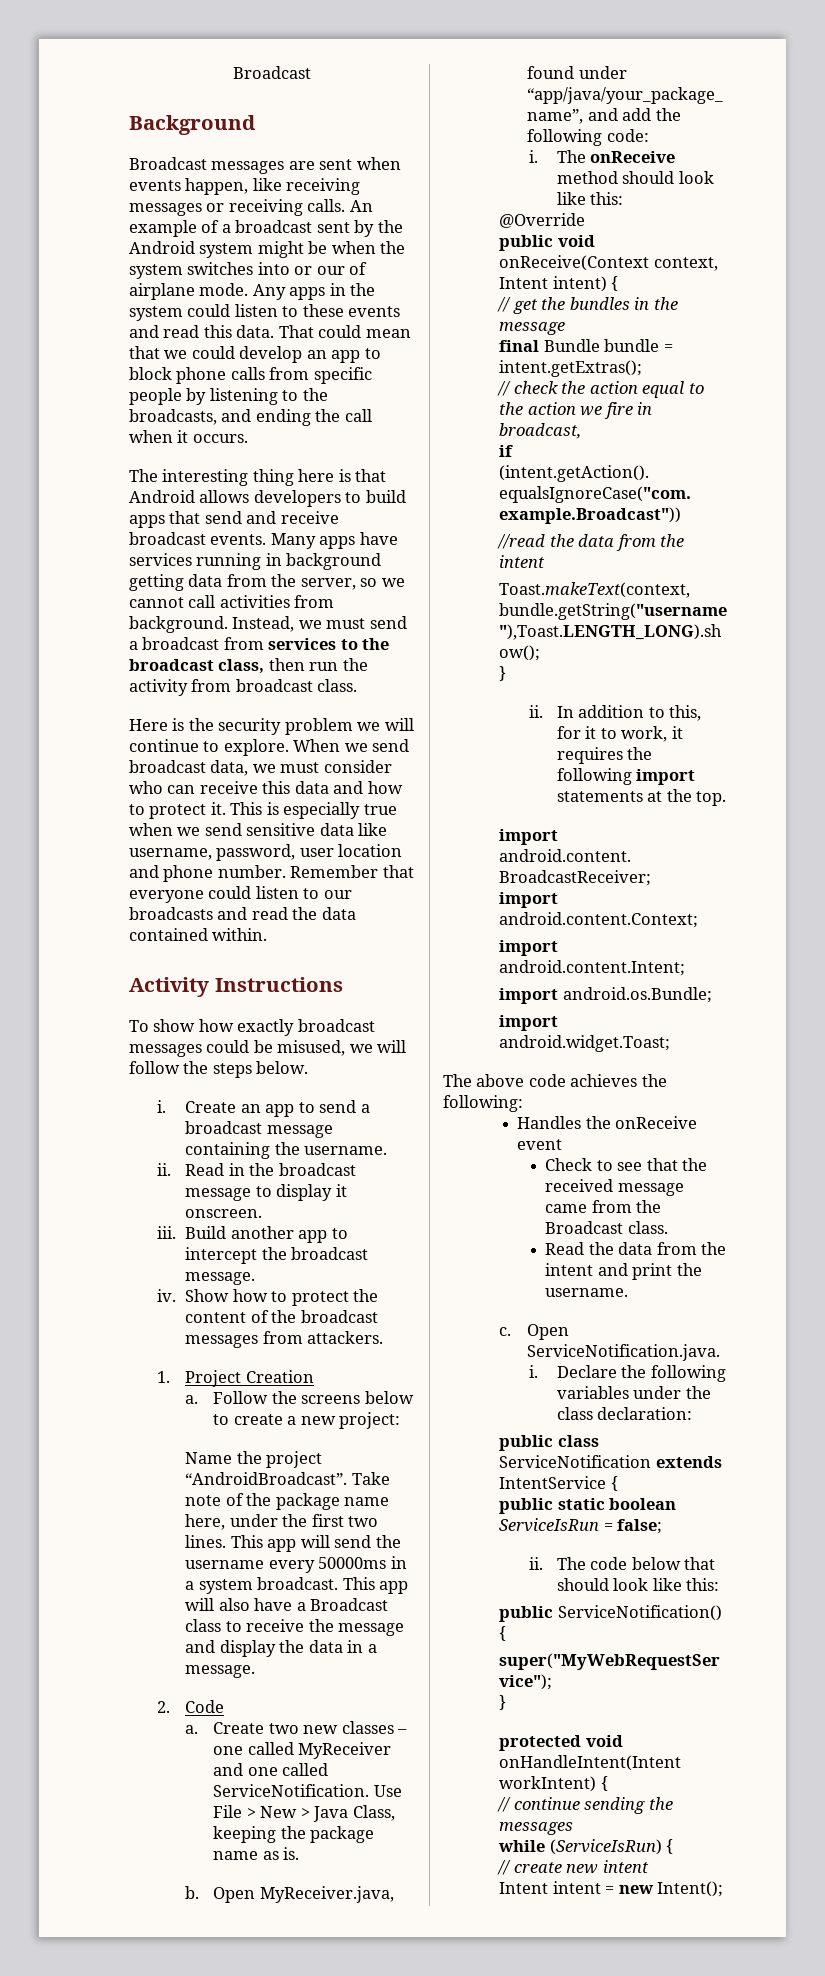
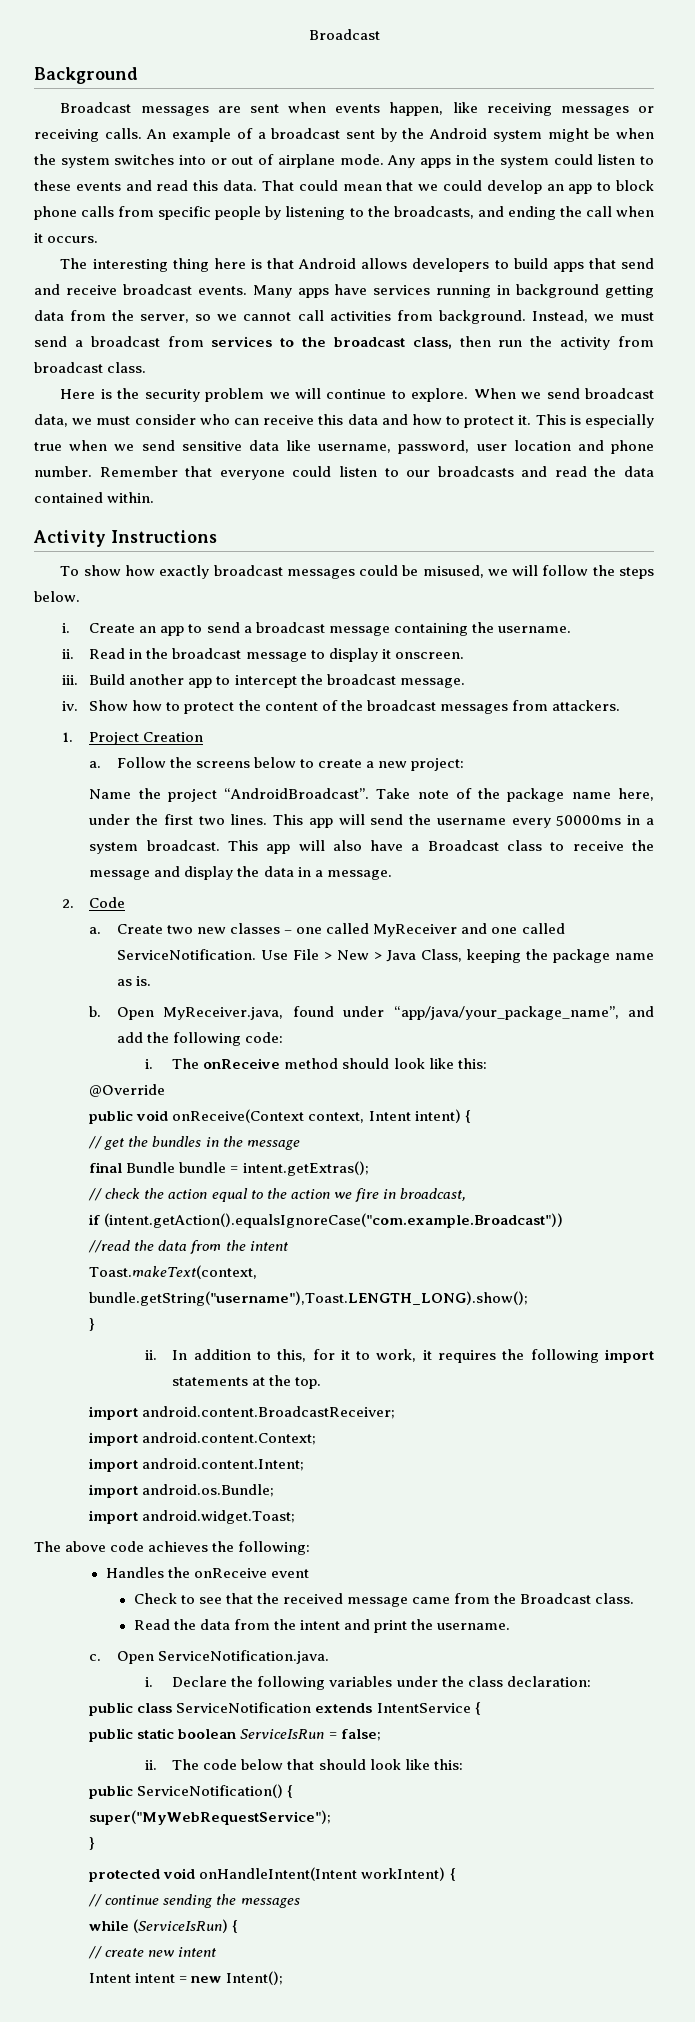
[316,266,345,275] our -> [231,156,254,165] out

